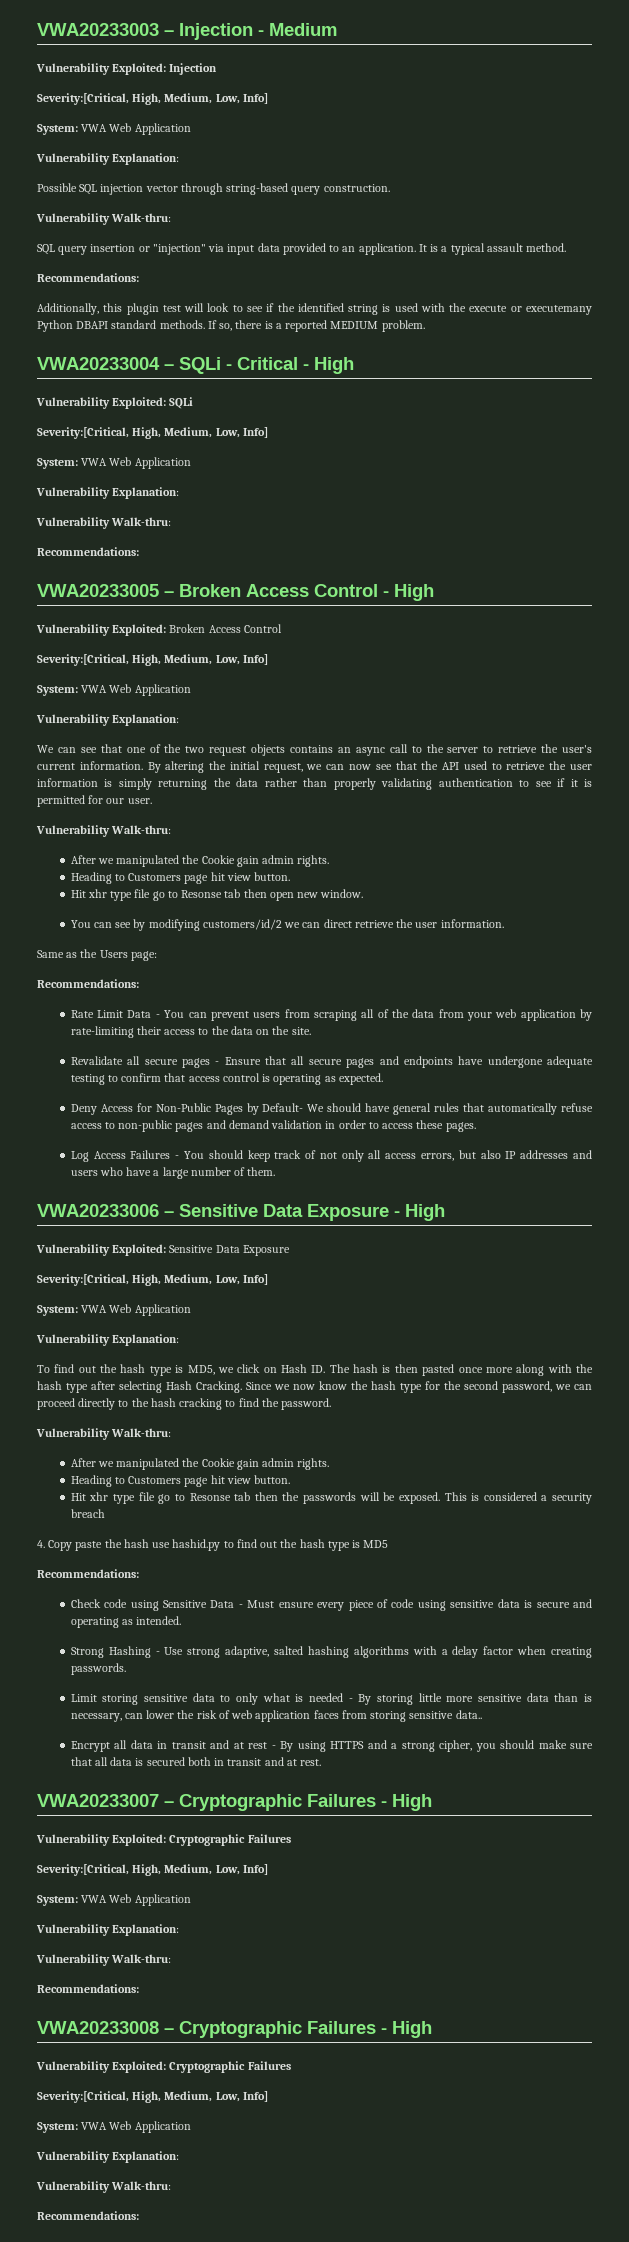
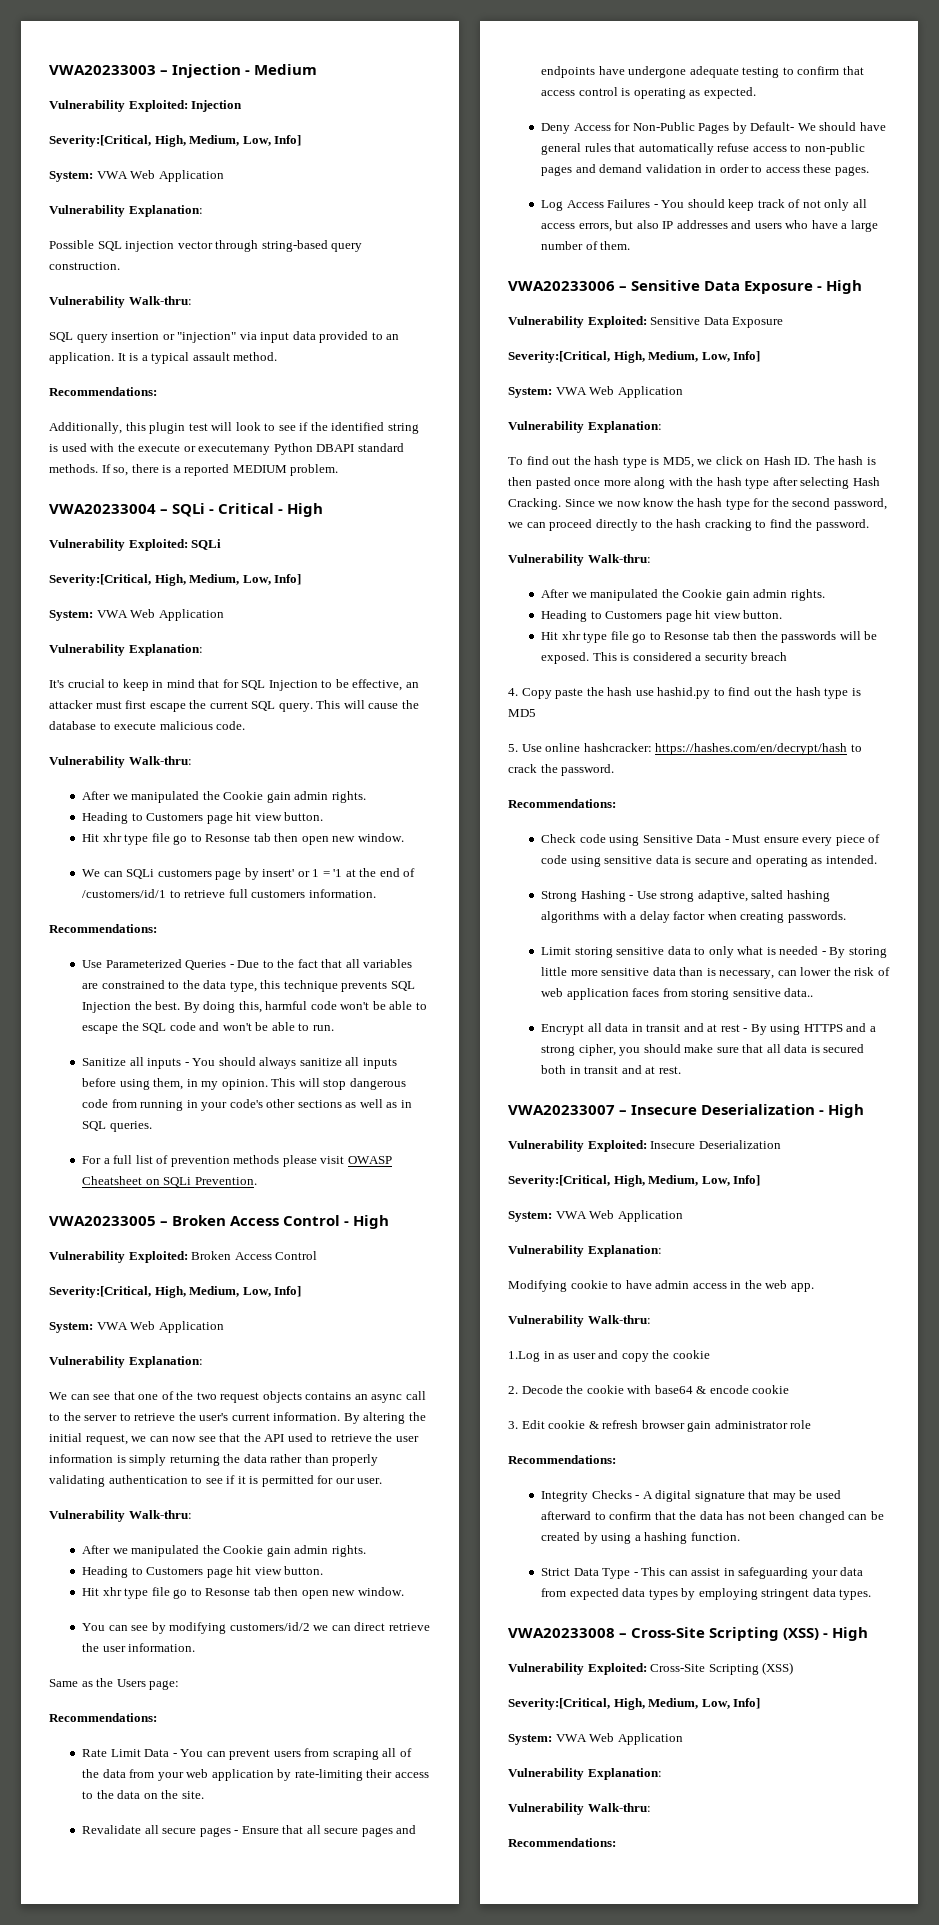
[36,517,172,529] [37,547,139,556] Vulnerability Walk-thru: // Recommendations: -> [49,679,419,691] [49,700,419,712] [49,721,246,730] [49,756,192,768] [82,791,366,803] [82,812,324,824] [82,833,404,845] [82,868,416,880] [82,889,376,898] [49,924,157,933] [82,959,413,970] [82,980,415,992] [82,1001,427,1013] [82,1022,334,1034] [82,1057,397,1069] [82,1078,406,1090] [82,1099,412,1111] [82,1121,152,1132] [82,1155,392,1167] [82,1176,257,1187] It's crucial to keep in mind that for SQL Injection to be effective, an attacker must first escape the current SQL query. This will cause the database to execute malicious code. // Vulnerability Walk-thru: // After we manipulated the Cookie gain admin rights. // Heading to Customers page hit view button. // Hit xhr type file go to Resonse tab then open new window. // We can SQLi customers page by insert' or 1 = '1 at the end of /customers/id/1 to retrieve full customers information. // Recommendations: // Use Parameterized Queries - Due to the fact that all variables are constrained to the data type, this technique prevents SQL Injection the best. By doing this, harmful code won't be able to escape the SQL code and won't be able to run. // Sanitize all inputs - You should always sanitize all inputs before using them, in my opinion. This will stop dangerous code from running in your code's other sections as well as in SQL queries. // For a full list of prevention methods please visit OWASP Cheatsheet on SQLi Prevention.
(389, 1544) none -> [508,743,862,755] [508,764,615,776] // 5. Use online hashcracker: https://hashes.com/en/decrypt/hash to crack the password.
[179,1794,432,1811] [36,1834,291,1846] Cryptographic Failures - High // Vulnerability Exploited: Cryptographic Failures -> [631,1104,865,1118] [508,1140,781,1152] [508,1175,761,1187] [508,1210,683,1222] [508,1245,662,1257] [508,1280,814,1292] [508,1315,651,1327] [508,1350,710,1362] [508,1385,790,1394] [508,1420,812,1432] [508,1455,616,1464] [541,1490,841,1502] [541,1511,884,1523] [541,1532,740,1544] [541,1567,864,1579] [541,1588,872,1600] [508,1627,869,1641] [508,1662,794,1675] Insecure Deserialization - High // Vulnerability Exploited: Insecure Deserialization // Severity:[Critical, High, Medium, Low, Info] // System: VWA Web Application // Vulnerability Explanation: // Modifying cookie to have admin access in the web app. // Vulnerability Walk-thru: // 1.Log in as user and copy the cookie // 2. Decode the cookie with base64 & encode cookie // 3. Edit cookie & refresh browser gain administrator role // Recommendations: // Integrity Checks - A digital signature that may be used afterward to confirm that the data has not been changed can be created by using a hashing function. // Strict Data Type - This can assist in safeguarding your data from expected data types by employing stringent data types. // VWA20233008 – Cross-Site Scripting (XSS) - High // Vulnerability Exploited: Cross-Site Scripting (XSS)
[37,2021,432,2038] [36,2061,291,2073] [37,2091,268,2103] [37,2121,191,2133] [36,2151,180,2163] [36,2181,172,2193] [37,2211,139,2220] // VWA20233008 – Cryptographic Failures - High // Vulnerability Exploited: Cryptographic Failures // Severity:[Critical, High, Medium, Low, Info] // System: VWA Web Application // Vulnerability Explanation: // Vulnerability Walk-thru: // Recommendations: -> (616, 1842) none

